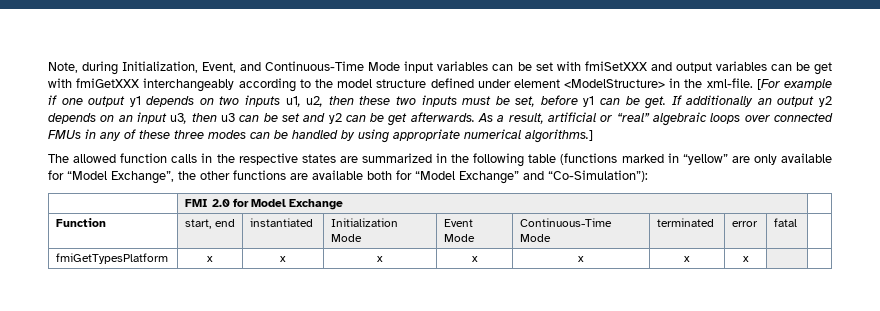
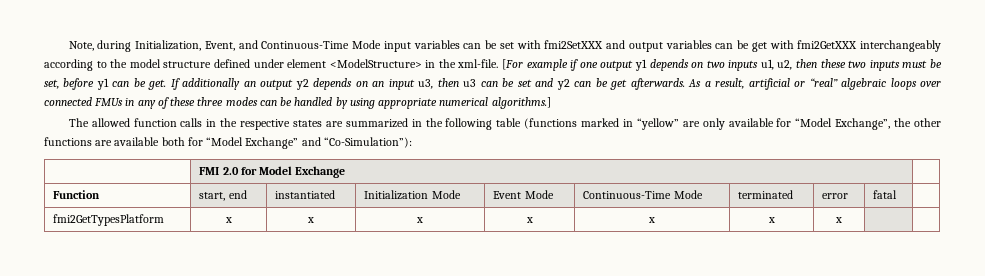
[584,61,647,71] fmiSetXXX -> [544,40,604,49] fmi2SetXXX
[76,78,140,88] fmiGetXXX -> [797,40,858,49] fmi2GetXXX
[56,253,169,264] fmiGetTypesPlatform -> [53,214,165,226] fmi2GetTypesPlatform

